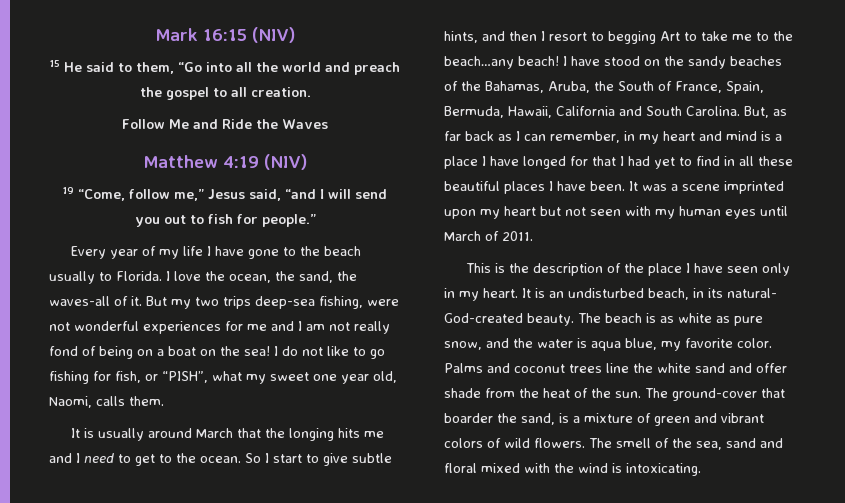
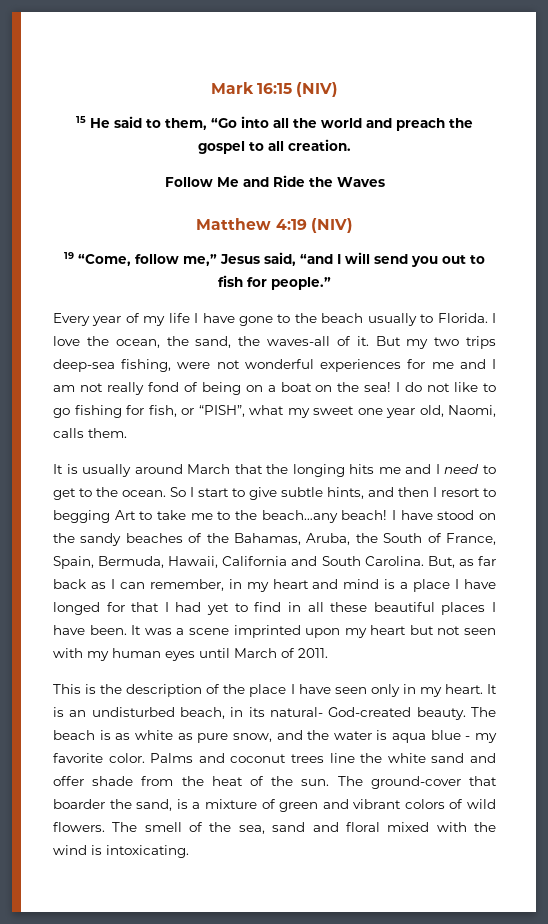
[625,338,657,350] blue, -> [430,730,471,740] blue -

